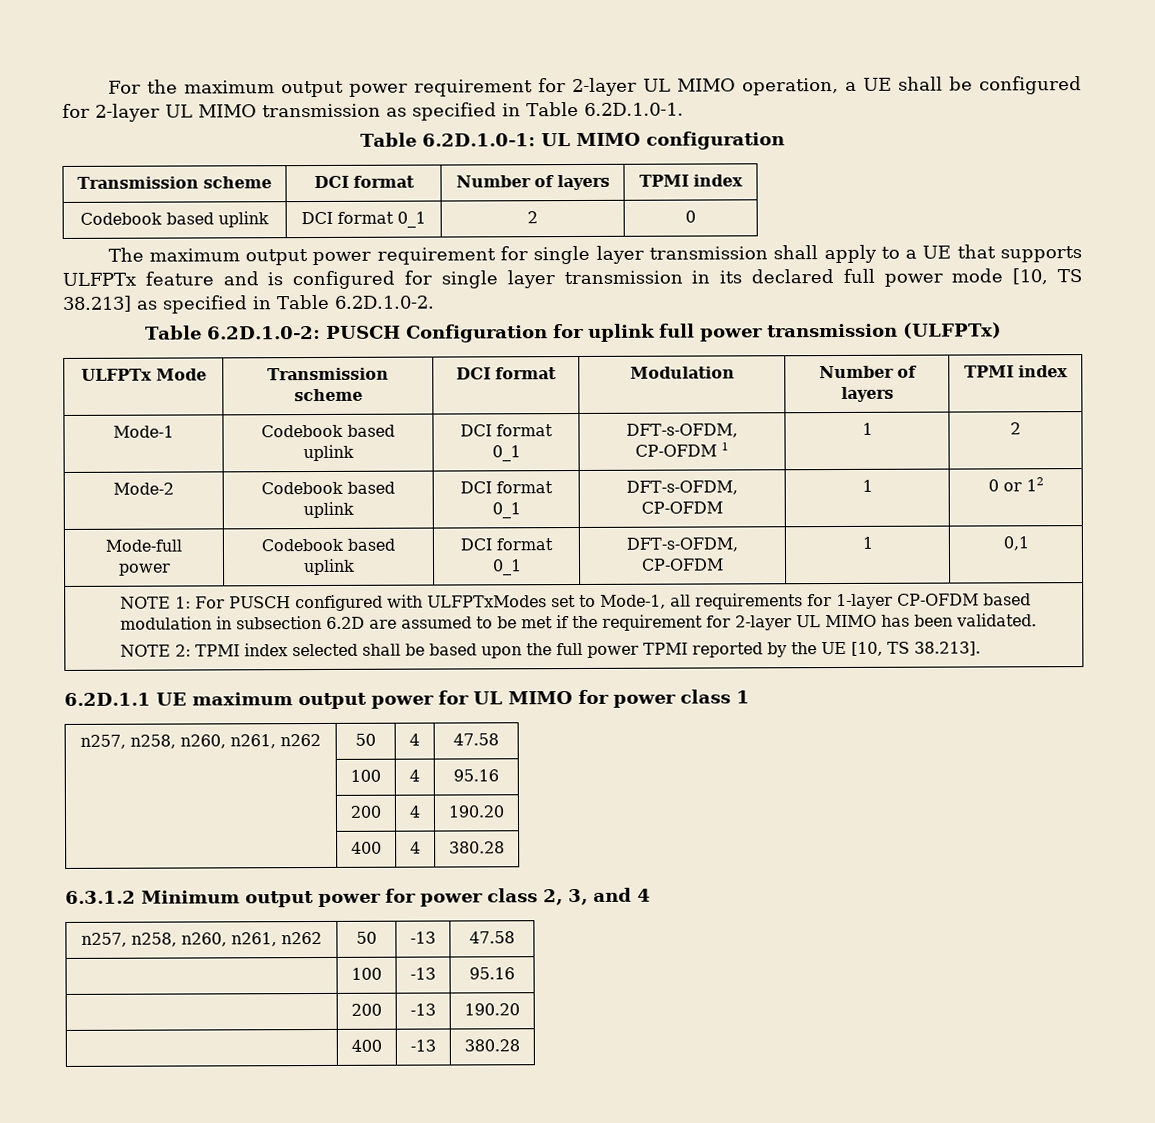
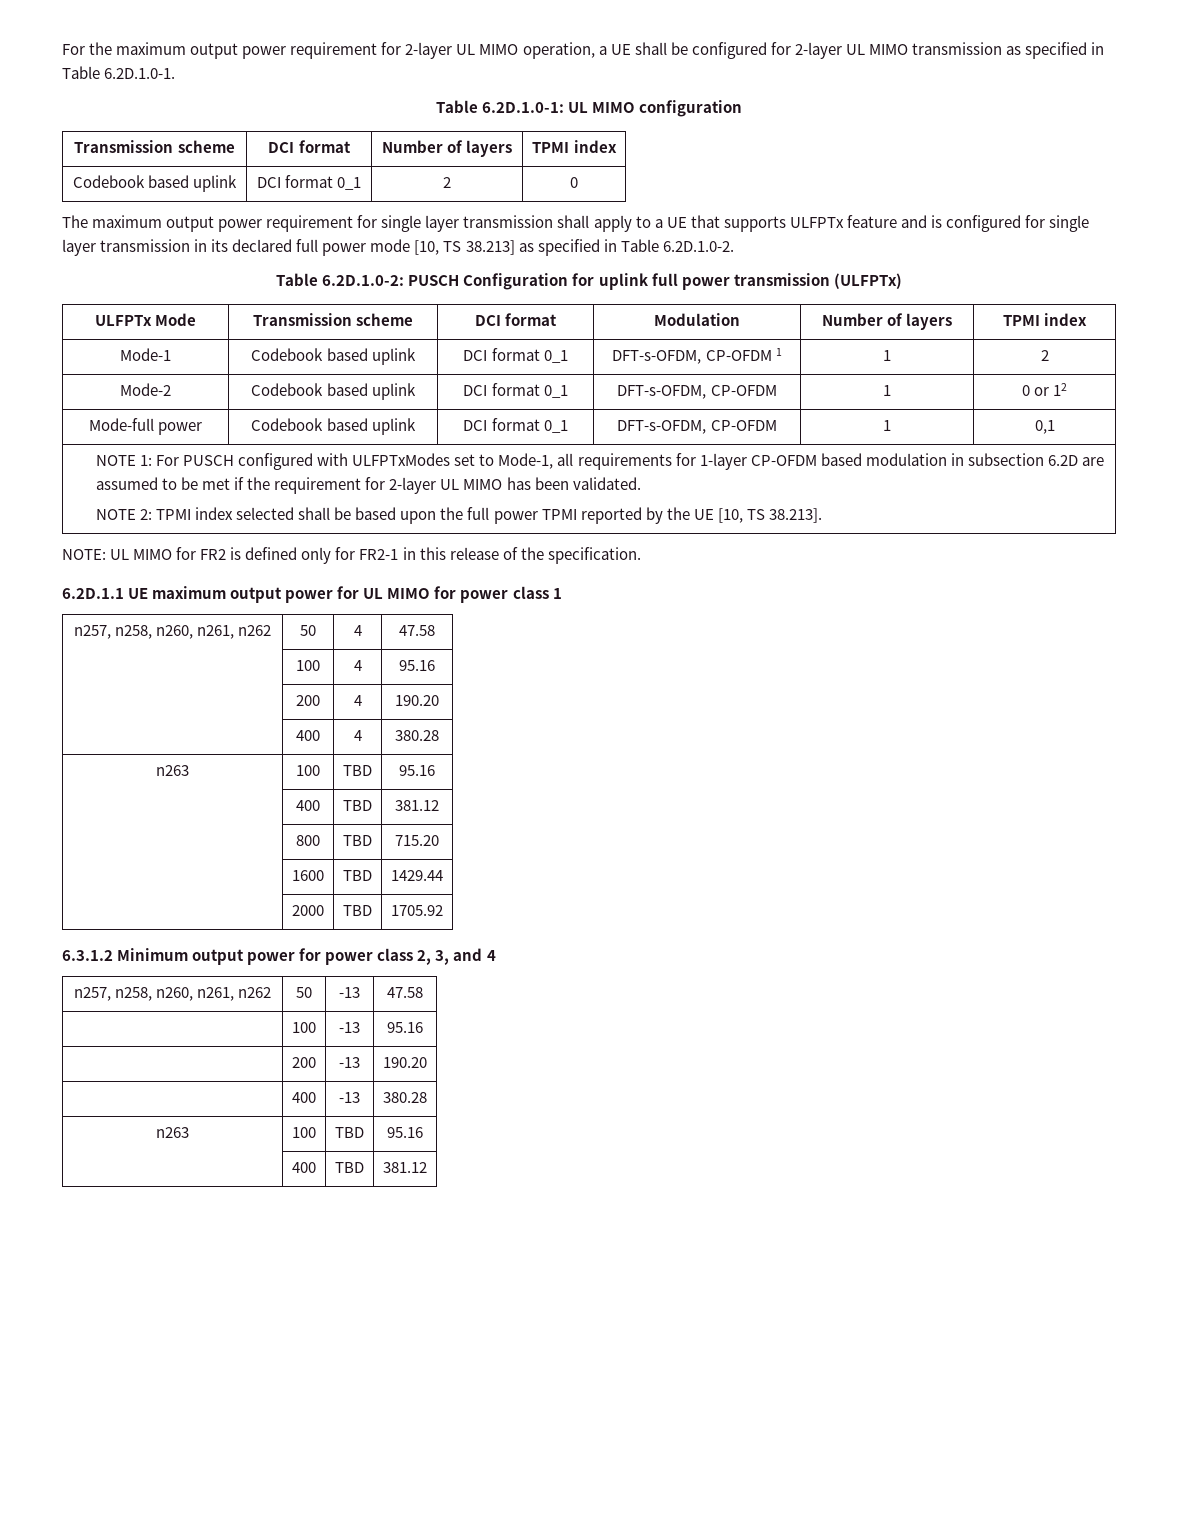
(982, 648) none -> [62,547,641,564] // NOTE: UL MIMO for FR2 is defined only for FR2-1 in this release of the specification.
(505, 847) none -> [156,765,189,776] [296,765,320,776] [343,765,372,776] [399,765,435,776] [296,800,320,811] [343,800,372,811] [395,800,439,811] [296,835,320,846] [343,835,372,846] [395,835,439,846] [292,870,324,881] [343,870,372,881] [391,870,443,881] [292,905,324,916] [343,905,372,916] [391,905,443,916] // n263 | 100 | TBD | 95.16 // | 400 | TBD | 381.12 // | 800 | TBD | 715.20 // | 1600 | TBD | 1429.44 // | 2000 | TBD | 1705.92
(520, 1045) none -> [156,1127,189,1138] [292,1127,316,1138] [335,1127,364,1138] [387,1127,423,1138] [292,1162,316,1173] [335,1162,364,1173] [383,1162,427,1173] // n263 | 100 | TBD | 95.16 // | 400 | TBD | 381.12

